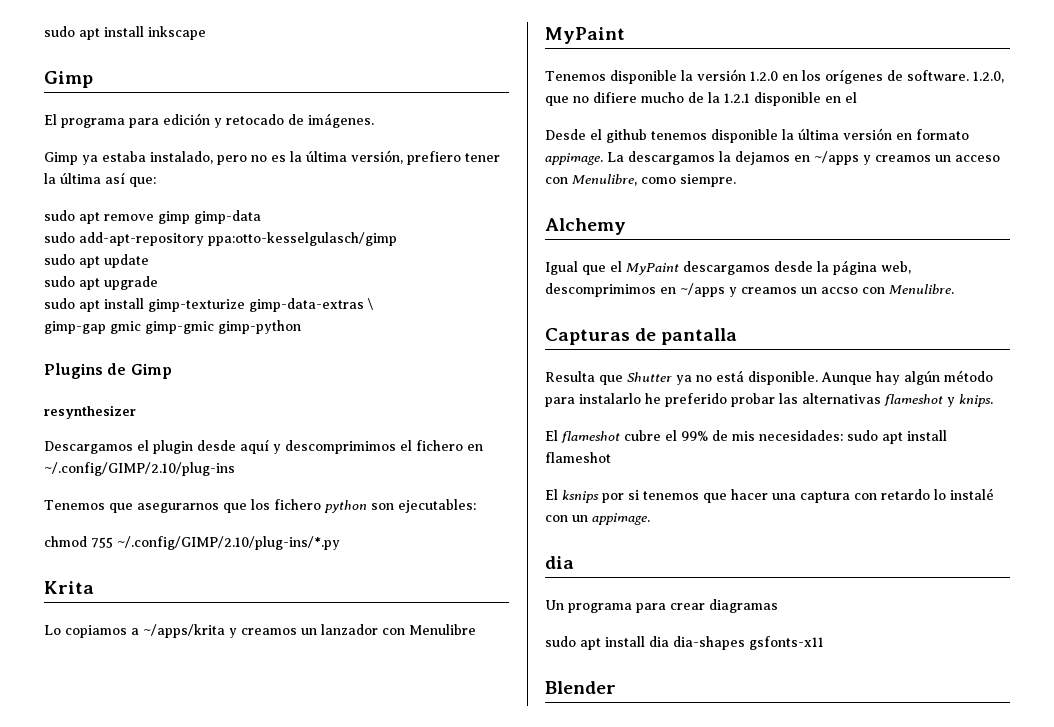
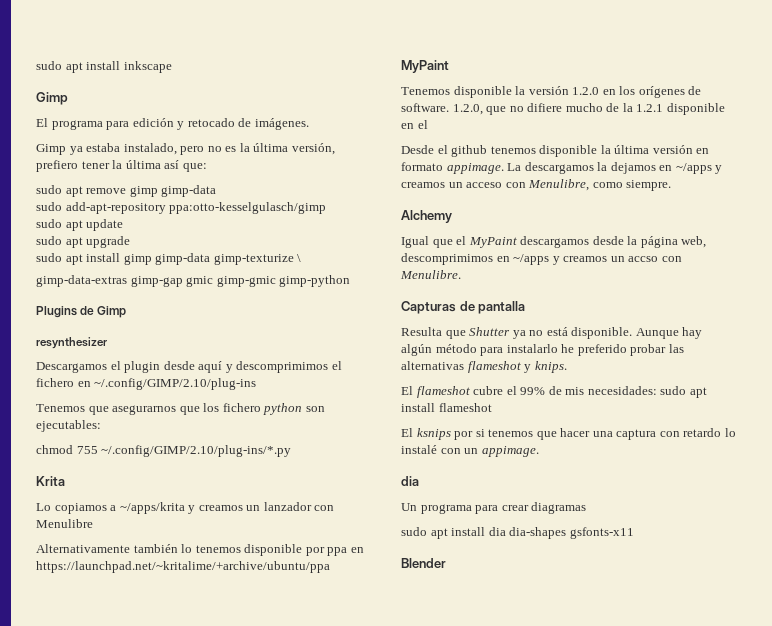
[148,298,364,312] gimp-texturize gimp-data-extras -> [123,253,294,265] gimp gimp-data gimp-texturize
(374, 304) none -> [36,275,127,287] gimp-data-extras
(476, 629) none -> [36,544,364,556] [36,561,330,573] // Alternativamente también lo tenemos disponible por ppa en https://launchpad.net/~kritalime/+archive/ubuntu/ppa

